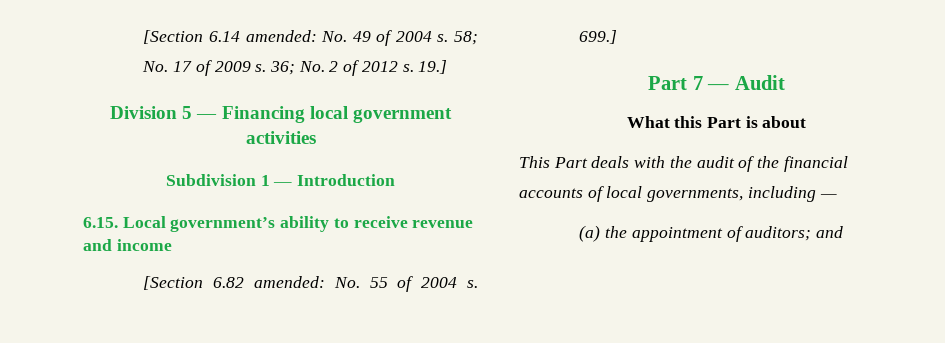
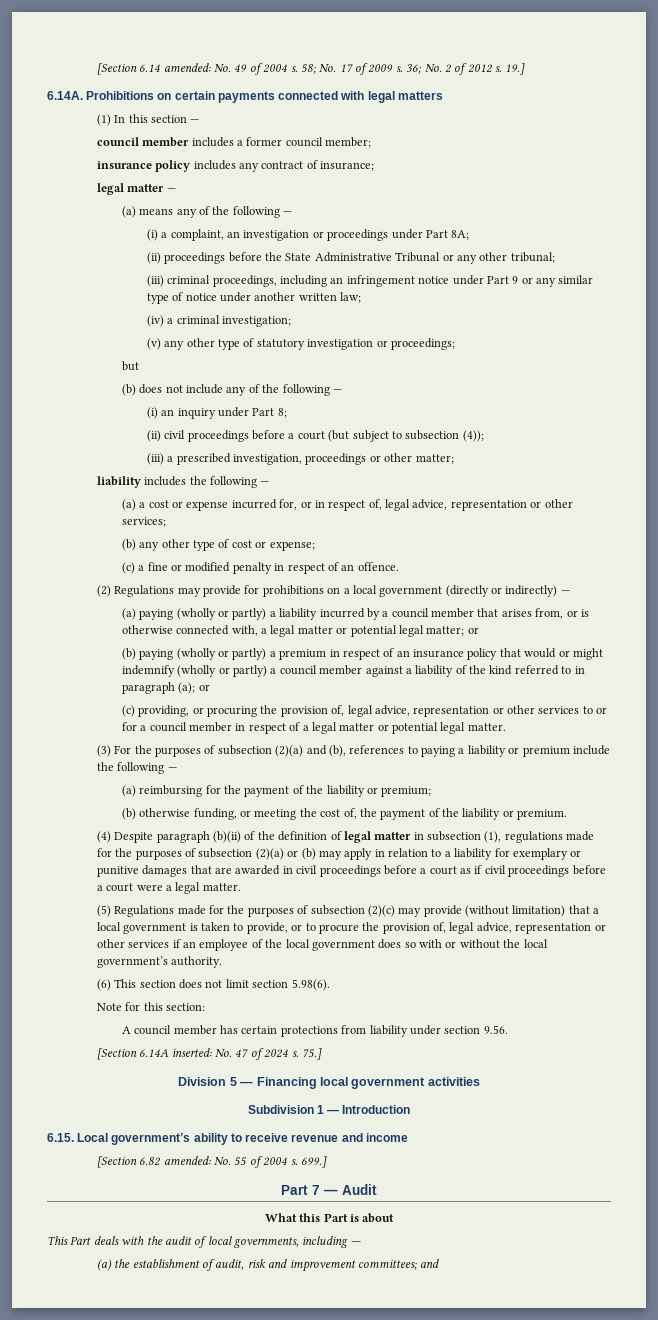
(448, 67) none -> [47,91,443,103] [96,114,200,126] [96,137,372,148] [96,160,375,172] [96,183,176,195] [121,206,293,218] [146,229,470,241] [146,252,555,264] [146,275,594,287] [146,292,362,304] [146,315,292,327] [146,338,455,350] [121,361,139,371] [121,384,342,396] [146,407,287,419] [146,430,484,442] [146,453,454,465] [96,476,270,488] [121,499,573,511] [121,517,166,527] [121,539,315,551] [121,562,399,574] [96,585,570,597] [121,608,589,620] [121,625,479,637] [121,648,603,660] [121,665,585,677] [121,682,210,694] [121,705,608,717] [121,722,506,734] [96,745,610,757] [96,762,177,774] [121,785,432,797] [121,808,568,820] [96,831,595,843] [96,848,582,860] [96,865,606,877] [96,882,241,894] [96,905,600,917] [96,922,606,934] [96,939,548,951] [96,956,223,968] [96,979,330,991] [96,1002,206,1011] [121,1025,508,1037] [96,1048,322,1060] // 6.14A. Prohibitions on certain payments connected with legal matters // (1) In this section — // council member includes a former council member; // insurance policy includes any contract of insurance; // legal matter — // (a) means any of the following — // (i) a complaint, an investigation or proceedings under Part 8A; // (ii) proceedings before the State Administrative Tribunal or any other tribunal; // (iii) criminal proceedings, including an infringement notice under Part 9 or any similar type of notice under another written law; // (iv) a criminal investigation; // (v) any other type of statutory investigation or proceedings; // but // (b) does not include any of the following — // (i) an inquiry under Part 8; // (ii) civil proceedings before a court (but subject to subsection (4)); // (iii) a prescribed investigation, proceedings or other matter; // liability includes the following — // (a) a cost or expense incurred for, or in respect of, legal advice, representation or other services; // (b) any other type of cost or expense; // (c) a fine or modified penalty in respect of an offence. // (2) Regulations may provide for prohibitions on a local government (directly or indirectly) — // (a) paying (wholly or partly) a liability incurred by a council member that arises from, or is otherwise connected with, a legal matter or potential legal matter; or // (b) paying (wholly or partly) a premium in respect of an insurance policy that would or might indemnify (wholly or partly) a council member against a liability of the kind referred to in paragraph (a); or // (c) providing, or procuring the provision of, legal advice, representation or other services to or for a council member in respect of a legal matter or potential legal matter. // (3) For the purposes of subsection (2)(a) and (b), references to paying a liability or premium include the following — // (a) reimbursing for the payment of the liability or premium; // (b) otherwise funding, or meeting the cost of, the payment of the liability or premium. // (4) Despite paragraph (b)(ii) of the definition of legal matter in subsection (1), regulations made for the purposes of subsection (2)(a) or (b) may apply in relation to a liability for exemplary or punitive damages that are awarded in civil proceedings before a court as if civil proceedings before a court were a legal matter. // (5) Regulations made for the purposes of subsection (2)(c) may provide (without limitation) that a local government is taken to provide, or to procure the provision of, legal advice, representation or other services if an employee of the local government does so with or without the local government’s authority. // (6) This section does not limit section 5.98(6). // Note for this section: // A council member has certain protections from liability under section 9.56. // [Section 6.14A inserted: No. 47 of 2024 s. 75.]
[757,156,848,172] [519,186,604,202] the financial accounts of -> (208, 1242) none
[631,226,812,242] appointment of auditors; -> [132,1259,417,1272] establishment of audit, risk and improvement committees;

